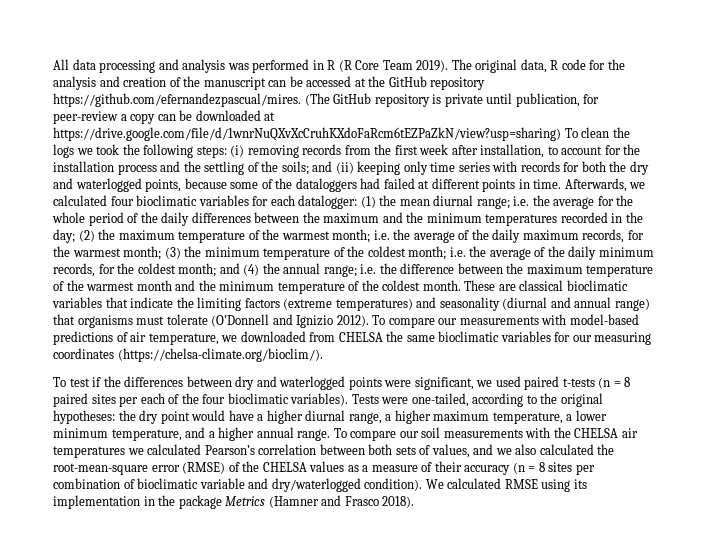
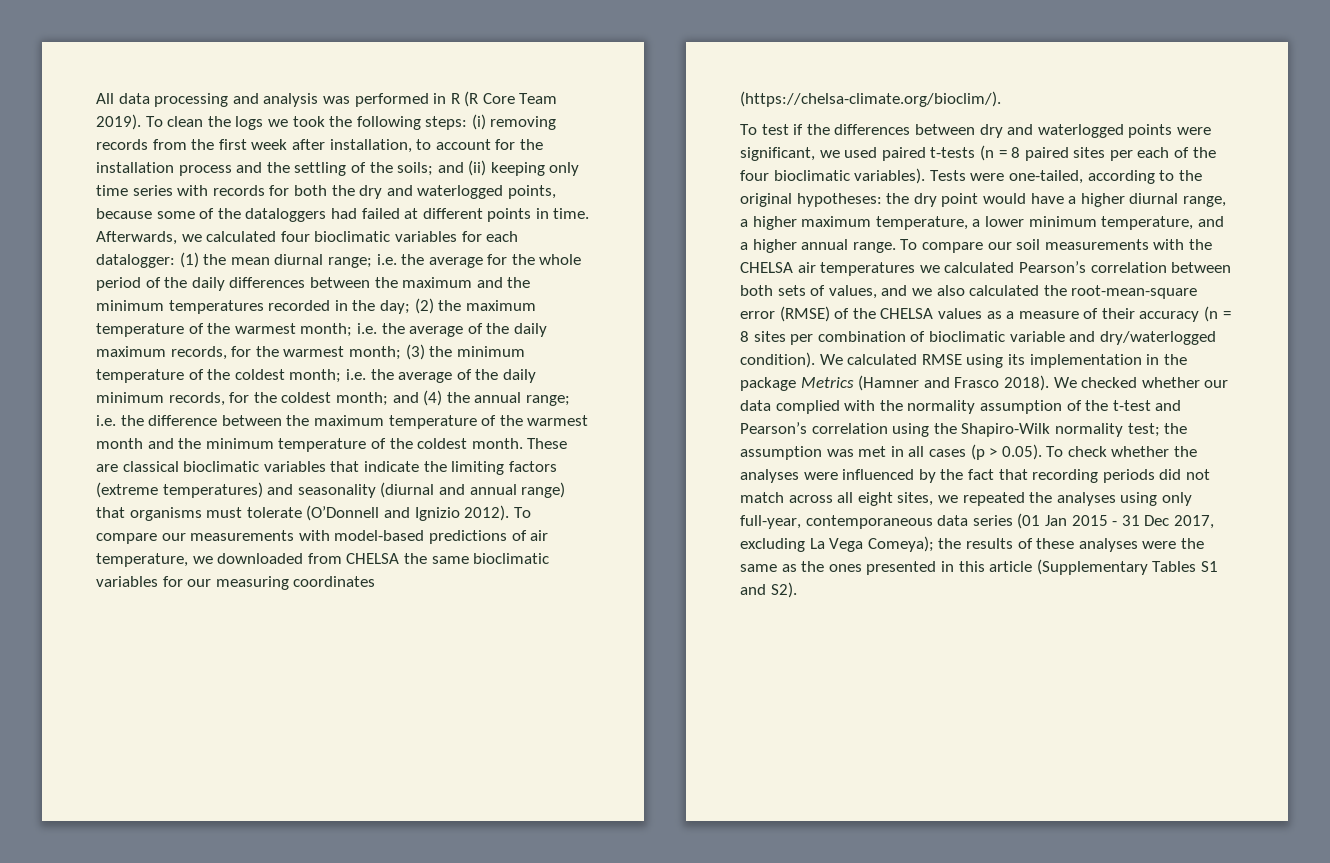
[451,59,625,73] [53,76,486,90] [53,93,600,107] [53,110,276,124] [53,127,561,141] The original data, R code for the analysis and creation of the manuscript can be accessed at the GitHub repository https://github.com/efernandezpascual/mires. (The GitHub repository is private until publication, for peer-review a copy can be downloaded at https://drive.google.com/file/d/1wnrNuQXvXcCruhKXdoFaRcm6tEZPaZkN/view?usp=sharing) -> (141, 122) none
(415, 502) none -> [1053,377,1229,388] [740,400,1182,414] [740,422,1188,437] [740,444,1198,460] [740,469,1210,483] [740,492,1192,506] [740,513,1214,529] [740,536,1204,552] [740,559,1218,575] [740,582,797,598] We checked whether our data complied with the normality assumption of the t-test and Pearson’s correlation using the Shapiro-Wilk normality test; the assumption was met in all cases (p > 0.05). To check whether the analyses were influenced by the fact that recording periods did not match across all eight sites, we repeated the analyses using only full-year, contemporaneous data series (01 Jan 2015 - 31 Dec 2017, excluding La Vega Comeya); the results of these analyses were the same as the ones presented in this article (Supplementary Tables S1 and S2).

